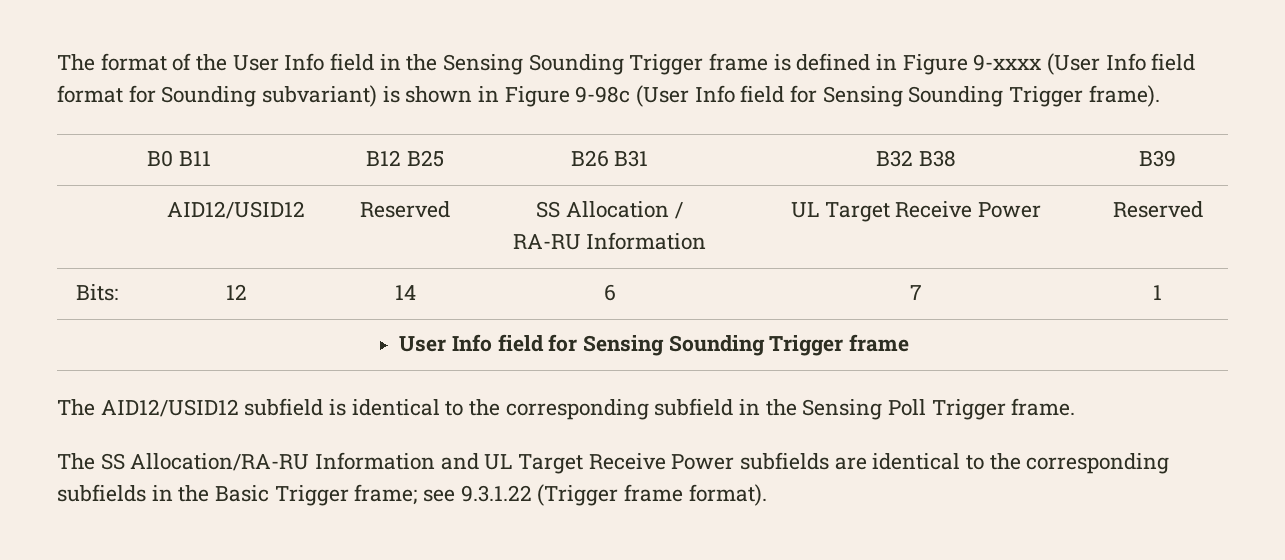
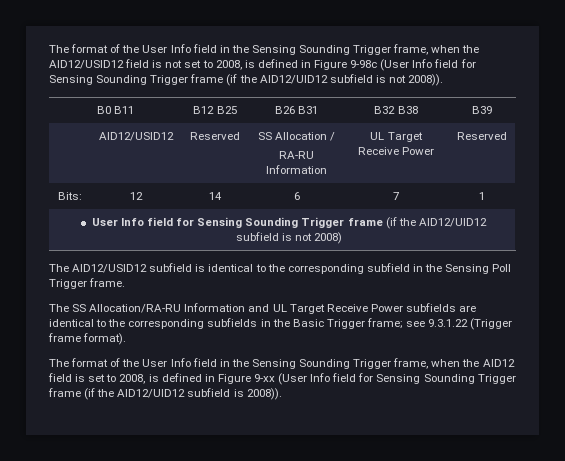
[709,53,1196,75] [57,85,473,107] frame is defined in Figure 9-xxxx (User Info field format for Sounding subvariant) is shown -> [393,44,480,55] [49,59,298,70] frame, when the AID12/USID12 field is not set to 2008, is defined
[1088,85,1160,107] frame). -> [190,74,444,86] frame (if the AID12/UID12 subfield is not 2008)).
(909, 343) none -> [385,217,487,229] [235,232,342,244] (if the AID12/UID12 subfield is not 2008)
(767, 495) none -> [49,358,515,369] [48,373,516,385] [48,388,282,400] // The format of the User Info field in the Sensing Sounding Trigger frame, when the AID12 field is set to 2008, is defined in Figure 9-xx (User Info field for Sensing Sounding Trigger frame (if the AID12/UID12 subfield is 2008)).

